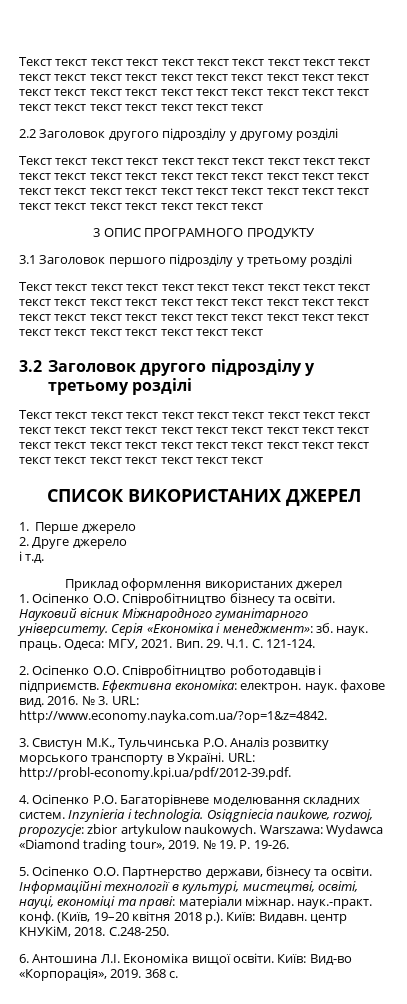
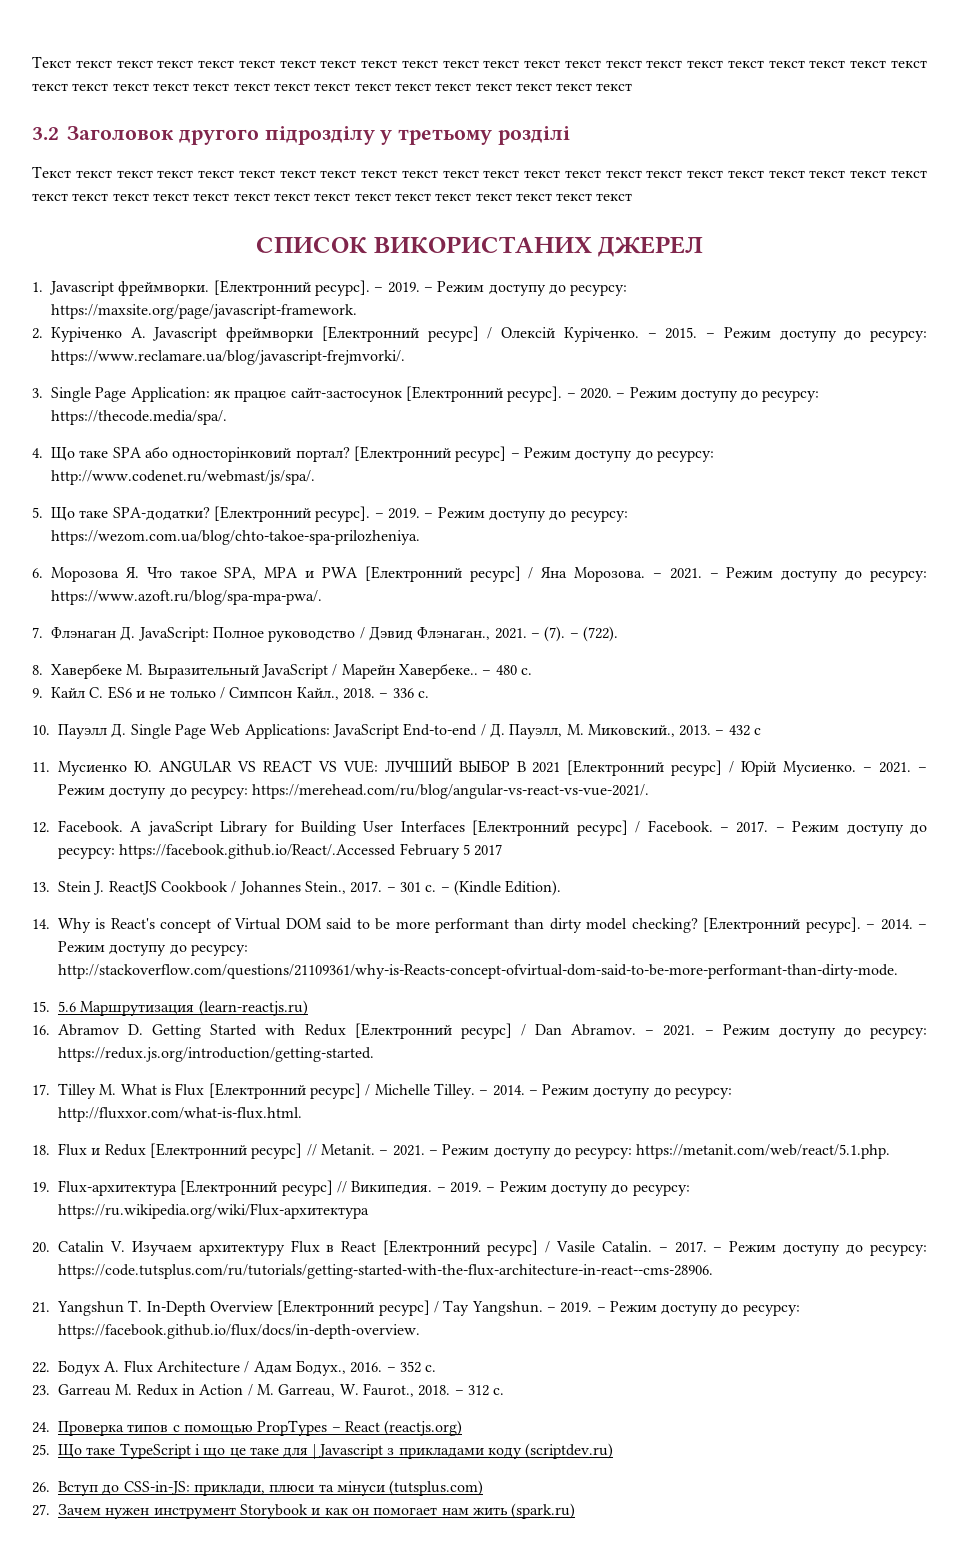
[19,128,339,141] [19,156,371,165] [19,173,370,180] [19,188,370,195] [19,203,264,210] [93,228,315,239] [19,254,353,267] [19,282,371,291] [19,299,370,306] [19,314,370,321] [19,329,264,336] // 2.2 Заголовок другого підрозділу у другому розділі // Текст текст текст текст текст текст текст текст текст текст текст текст текст текст текст текст текст текст текст текст текст текст текст текст текст текст текст текст текст текст текст текст текст текст текст текст текст // 3 ОПИС ПРОГРАМНОГО ПРОДУКТУ // 3.1 Заголовок першого підрозділу у третьому розділі // Текст текст текст текст текст текст текст текст текст текст текст текст текст текст текст текст текст текст текст текст текст текст текст текст текст текст текст текст текст текст текст текст текст текст текст текст текст -> (633, 87) none
[35,522,136,534] [19,537,127,549] [19,551,45,563] [64,578,343,591] [19,593,336,606] [19,608,309,621] [17,623,369,636] [19,639,315,651] [19,665,321,678] [19,680,385,693] [19,696,139,707] [19,710,327,723] [19,737,330,750] [19,752,255,765] [19,767,291,780] [19,794,360,807] [19,809,374,822] [18,824,383,837] [19,839,289,852] [19,866,372,879] [19,881,358,894] [19,896,373,909] [19,911,347,924] [19,926,169,937] [19,953,352,965] [19,968,179,981] Перше джерело // 2. Друге джерело // і т.д. // Приклад оформлення використаних джерел // 1. Осіпенко О.О. Співробітництво бізнесу та освіти. Науковий вісник Міжнародного гуманітарного університету. Серія «Економіка і менеджмент»: зб. наук. праць. Одеса: МГУ, 2021. Вип. 29. Ч.1. С. 121-124. // 2. Осіпенко О.О. Співробітництво роботодавців і підприємств. Ефективна економіка: електрон. наук. фахове вид. 2016. № 3. URL: http://www.economy.nayka.com.ua/?op=1&z=4842. // 3. Свистун М.К., Тульчинська Р.О. Аналіз розвитку морського транспорту в Україні. URL: http://probl-economy.kpi.ua/pdf/2012-39.pdf. // 4. Осіпенко Р.О. Багаторівневе моделювання складних систем. Inzynieria i technologia. Оsiqgniecia naukowe, rozwoj, propozycje: zbior artykulow naukowych. Warszawa: Wydawca «Diamond trading tour», 2019. № 19. Р. 19-26. // 5. Осіпенко О.О. Партнерство держави, бізнесу та освіти. Інформаційні технології в культурі, мистецтві, освіті, науці, економіці та праві: матеріали міжнар. наук.-практ. конф. (Київ, 19–20 квітня 2018 р.). Київ: Видавн. центр КНУКіМ, 2018. С.248-250. // 6. Антошина Л.І. Економіка вищої освіти. Київ: Вид-во «Корпорація», 2019. 368 с. -> [49,280,628,296] [51,304,357,319] [32,326,928,342] [51,350,405,365] [32,386,820,402] [51,410,227,425] [32,446,714,462] [51,470,315,485] [32,506,628,522] [51,530,420,545] [32,566,928,582] [51,590,322,605] [32,626,618,642] [32,663,532,679] [32,686,429,700] [32,723,762,739] [32,758,928,776] [58,784,650,799] [32,820,927,836] [58,843,503,859] [32,880,562,896] [32,917,928,933] [58,941,248,956] [58,964,898,979] [32,1000,308,1016] [32,1023,928,1039] [58,1047,374,1062] [32,1083,733,1099] [58,1107,302,1122] [32,1143,891,1159] [32,1180,690,1196] [58,1203,369,1219] [32,1240,928,1256] [58,1264,713,1279] [32,1300,800,1316] [58,1324,420,1339] [32,1360,437,1376] [32,1383,505,1397] [32,1420,463,1436] [32,1443,614,1459] [32,1480,484,1496] [32,1503,576,1519] Javascript фреймворки. [Електронний ресурс]. – 2019. – Режим доступу до ресурсу: https://maxsite.org/page/javascript-framework. // 2. Куріченко А. Javascript фреймворки [Електронний ресурс] / Олексій Куріченко. – 2015. – Режим доступу до ресурсу: https://www.reclamare.ua/blog/javascript-frejmvorki/. // 3. Single Page Application: як працює сайт-застосунок [Електронний ресурс]. – 2020. – Режим доступу до ресурсу: https://thecode.media/spa/. // 4. Що таке SPA або односторінковий портал? [Електронний ресурс] – Режим доступу до ресурсу: http://www.codenet.ru/webmast/js/spa/. // 5. Що таке SPA-додатки? [Електронний ресурс]. – 2019. – Режим доступу до ресурсу: https://wezom.com.ua/blog/chto-takoe-spa-prilozheniya. // 6. Морозова Я. Что такое SPA, MPA и PWA [Електронний ресурс] / Яна Морозова. – 2021. – Режим доступу до ресурсу: https://www.azoft.ru/blog/spa-mpa-pwa/. // 7. Флэнаган Д. JavaScript: Полное руководство / Дэвид Флэнаган., 2021. – (7). – (722). // 8. Хавербеке М. Выразительный JavaScript / Марейн Хавербеке.. – 480 с. // 9. Кайл С. ES6 и не только / Симпсон Кайл., 2018. – 336 с. // 10. Пауэлл Д. Single Page Web Applications: JavaScript End-to-end / Д. Пауэлл, М. Миковский., 2013. – 432 с // 11. Мусиенко Ю. ANGULAR VS REACT VS VUE: ЛУЧШИЙ ВЫБОР В 2021 [Електронний ресурс] / Юрій Мусиенко. – 2021. – Режим доступу до ресурсу: https://merehead.com/ru/blog/angular-vs-react-vs-vue-2021/. // 12. Facebook. A javaScript Library for Building User Interfaces [Електронний ресурс] / Facebook. – 2017. – Режим доступу до ресурсу: https://facebook.github.io/React/.Accessed February 5 2017 // 13. Stein J. ReactJS Cookbook / Johannes Stein., 2017. – 301 с. – (Kindle Edition). // 14. Why is React's concept of Virtual DOM said to be more performant than dirty model checking? [Електронний ресурс]. – 2014. – Режим доступу до ресурсу: http://stackoverflow.com/questions/21109361/why-is-Reacts-concept-ofvirtual-dom-said-to-be-more-performant-than-dirty-mode. // 15. 5.6 Маршрутизация (learn-reactjs.ru) // 16. Abramov D. Getting Started with Redux [Електронний ресурс] / Dan Abramov. – 2021. – Режим доступу до ресурсу: https://redux.js.org/introduction/getting-started. // 17. Tilley M. What is Flux [Електронний ресурс] / Michelle Tilley. – 2014. – Режим доступу до ресурсу: http://fluxxor.com/what-is-flux.html. // 18. Flux и Redux [Електронний ресурс] // Metanit. – 2021. – Режим доступу до ресурсу: https://metanit.com/web/react/5.1.php. // 19. Flux-архитектура [Електронний ресурс] // Википедия. – 2019. – Режим доступу до ресурсу: https://ru.wikipedia.org/wiki/Flux-архитектура // 20. Catalin V. Изучаем архитектуру Flux в React [Електронний ресурс] / Vasile Catalin. – 2017. – Режим доступу до ресурсу: https://code.tutsplus.com/ru/tutorials/getting-started-with-the-flux-architecture-in-react--cms-28906. // 21. Yangshun T. In-Depth Overview [Електронний ресурс] / Tay Yangshun. – 2019. – Режим доступу до ресурсу: https://facebook.github.io/flux/docs/in-depth-overview. // 22. Бодух А. Flux Architecture / Адам Бодух., 2016. – 352 с. // 23. Garreau M. Redux in Action / M. Garreau, W. Faurot., 2018. – 312 с. // 24. Проверка типов с помощью PropTypes – React (reactjs.org) // 25. Що таке TypeScript і що це таке для | Javascript з прикладами коду (scriptdev.ru) // 26. Вступ до CSS-in-JS: приклади, плюси та мінуси (tutsplus.com) // 27. Зачем нужен инструмент Storybook и как он помогает нам жить (spark.ru)

